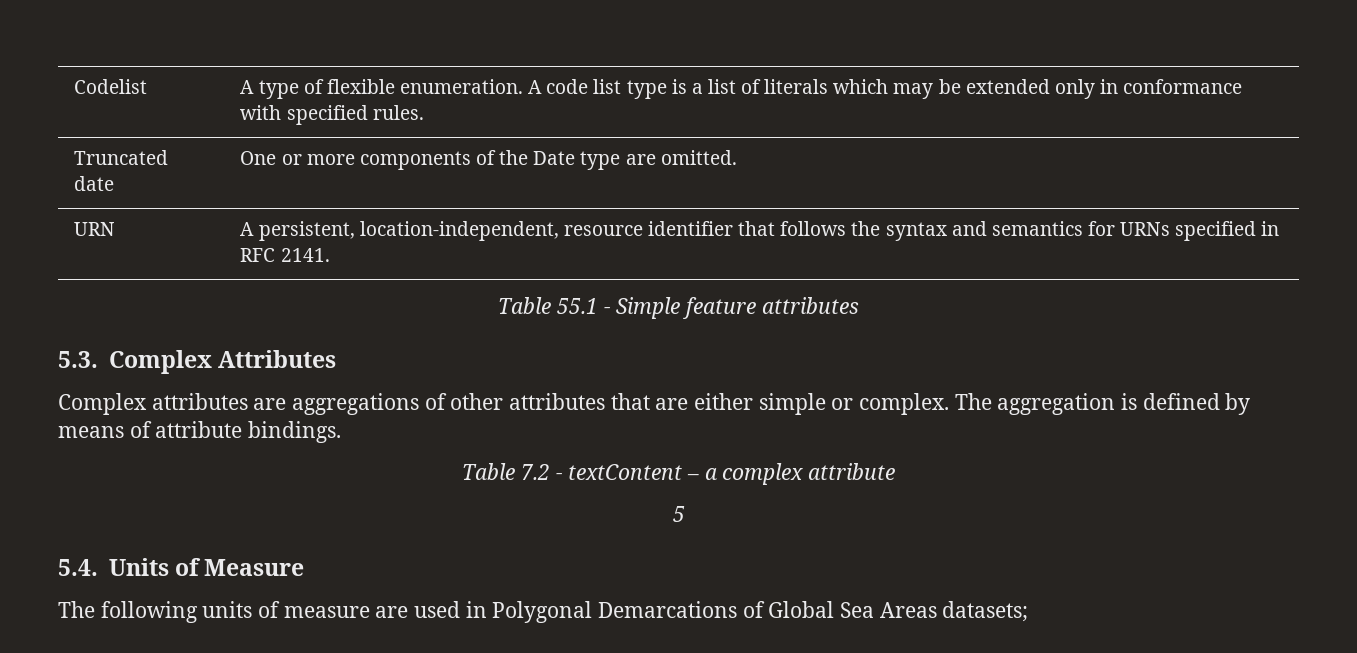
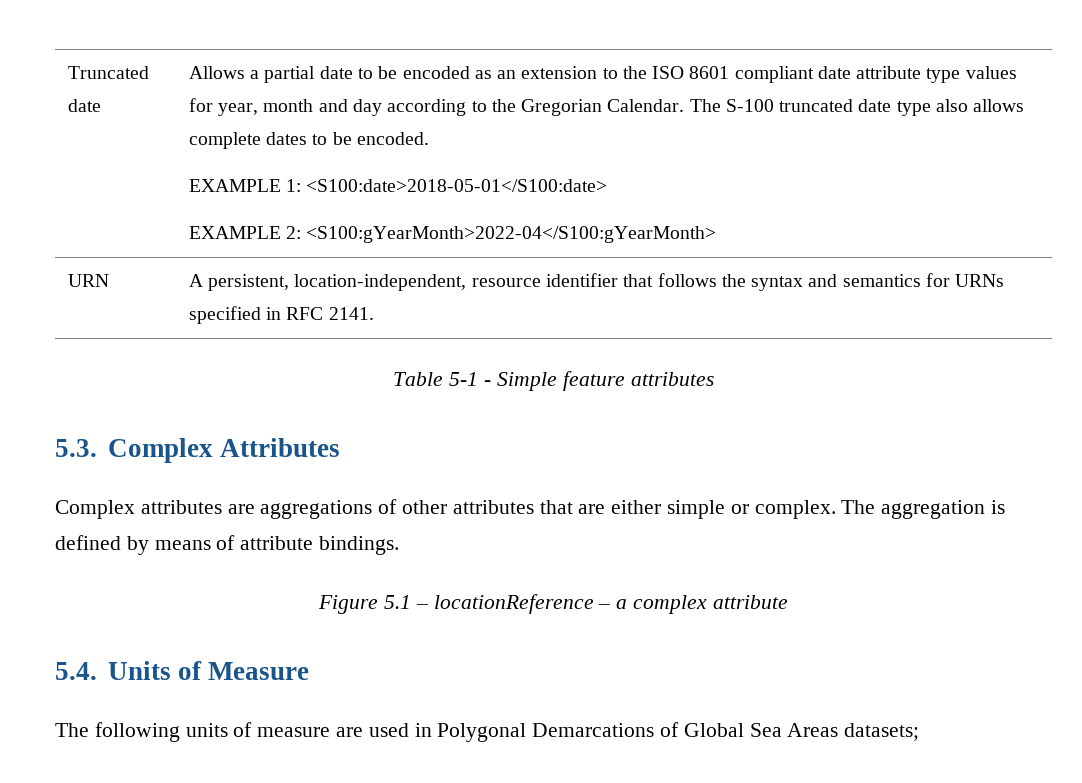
[74,79,148,94] [240,79,1243,99] [240,105,424,125] [74,150,169,165] [74,176,115,191] [240,150,737,170] Codelist | A type of flexible enumeration. A code list type is a list of literals which may be extended only in conformance with specified rules. // Truncated date | One or more components of the Date type are omitted. -> [67,66,149,79] [67,99,101,112] [188,66,1017,83] [188,98,1025,116] [188,132,429,149] [188,179,608,192] [188,226,717,243] Truncated date | Allows a partial date to be encoded as an extension to the ISO 8601 compliant date attribute type values for year, month and day according to the Gregorian Calendar. The S-100 truncated date type also allows complete dates to be encoded. // EXAMPLE 1: <S100:date>2018-05-01</S100:date> // EXAMPLE 2: <S100:gYearMonth>2022-04</S100:gYearMonth>
[556,298,598,314] 55.1 -> [449,372,479,386] 5-1
[462,463,683,480] Table 7.2 - textContent -> [318,594,594,614] Figure 5.1 – locationReference
[672,506,685,522] // 5 -> (788, 602) none

